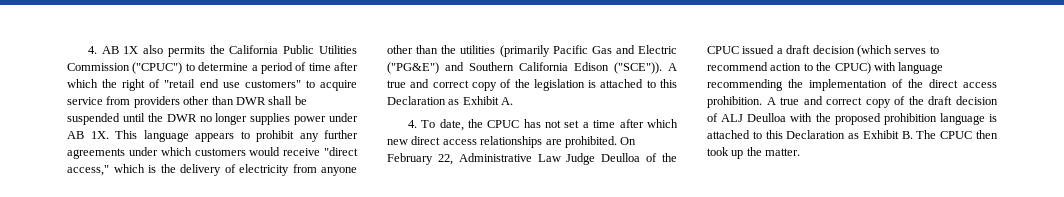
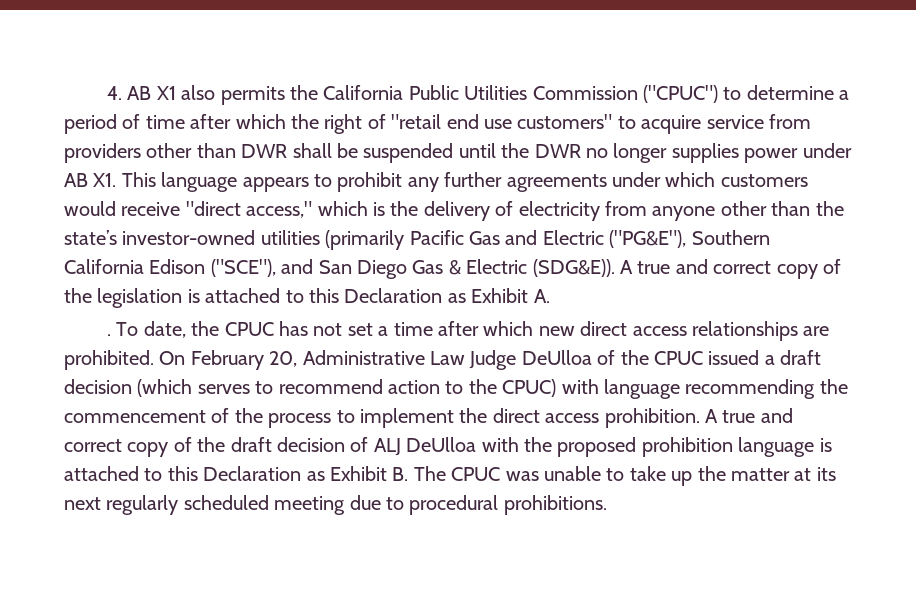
[123,46,139,54] 1X -> [156,86,176,100] X1
[90,131,109,139] 1X. -> [93,173,117,187] X1.
(457, 49) none -> [64,230,256,245] state’s investor-owned
[387,62,464,74] ("PG&E") and -> [609,230,687,248] ("PG&E"),
[614,62,662,74] ("SCE")). -> [210,259,615,279] ("SCE"), and San Diego Gas & Electric (SDG&E)).
[407,120,417,128] 4. -> [107,334,112,336] .
[437,154,453,165] 22, -> [269,351,298,367] 20,
[601,153,641,162] Deulloa -> [521,350,592,365] DeUlloa
[809,79,923,91] implementation of the -> [64,408,488,428] commencement of the process to implement the
[747,113,787,122] Deulloa -> [406,437,477,452] DeUlloa
[976,130,998,139] [707,147,801,159] then took up the matter. -> [505,466,836,486] [64,495,607,515] was unable to take up the matter at its next regularly scheduled meeting due to procedural prohibitions.

